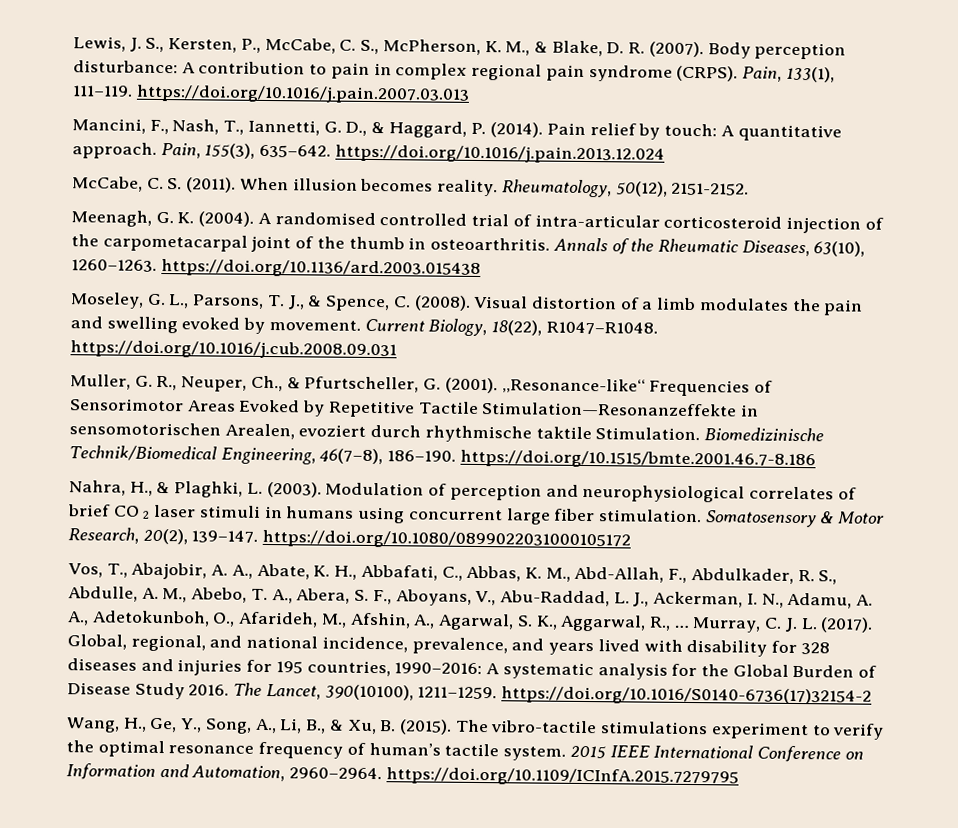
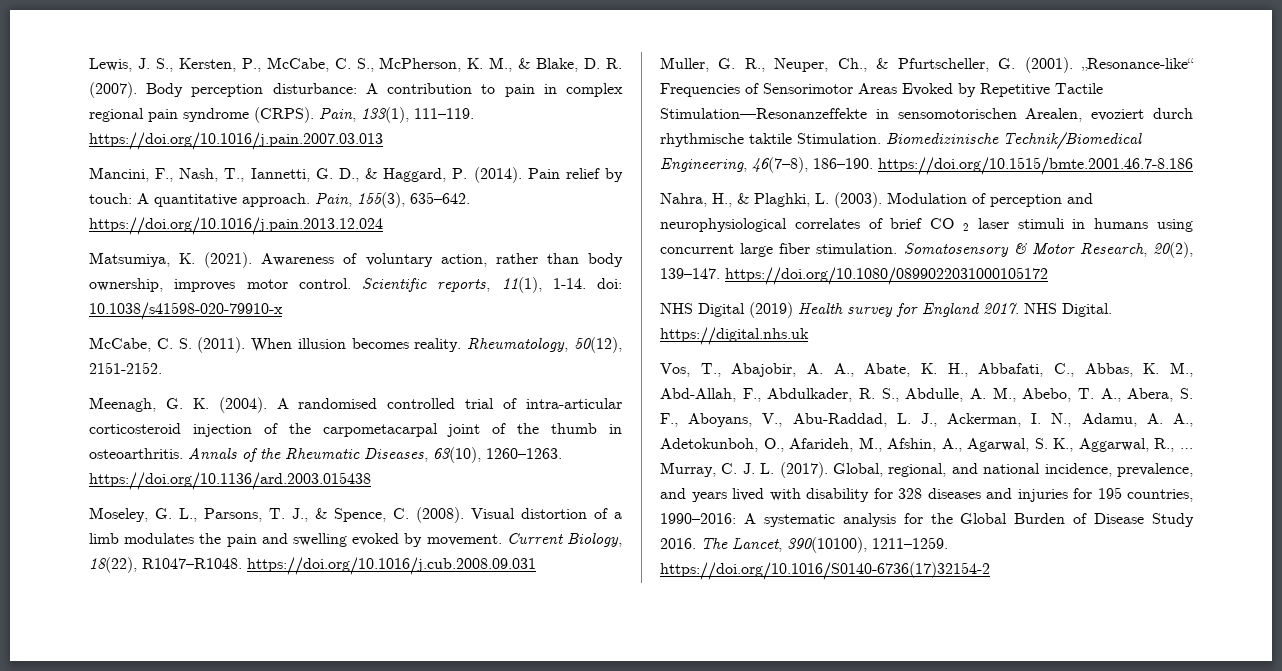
(665, 154) none -> [89,252,623,268] [89,277,622,293] [89,302,283,320] // Matsumiya, K. (2021). Awareness of voluntary action, rather than body ownership, improves motor control. Scientific reports, 11(1), 1-14. doi: 10.1038/s41598-020-79910-x
(632, 539) none -> [660,302,1112,318] [660,327,809,345] // NHS Digital (2019) Health survey for England 2017. NHS Digital. https://digital.nhs.uk
[66,717,885,740] [66,740,864,763] [66,763,739,787] // Wang, H., Ge, Y., Song, A., Li, B., & Xu, B. (2015). The vibro-tactile stimulations experiment to verify the optimal resonance frequency of human’s tactile system. 2015 IEEE International Conference on Information and Automation, 2960–2964. https://doi.org/10.1109/ICInfA.2015.7279795 -> (990, 571) none

